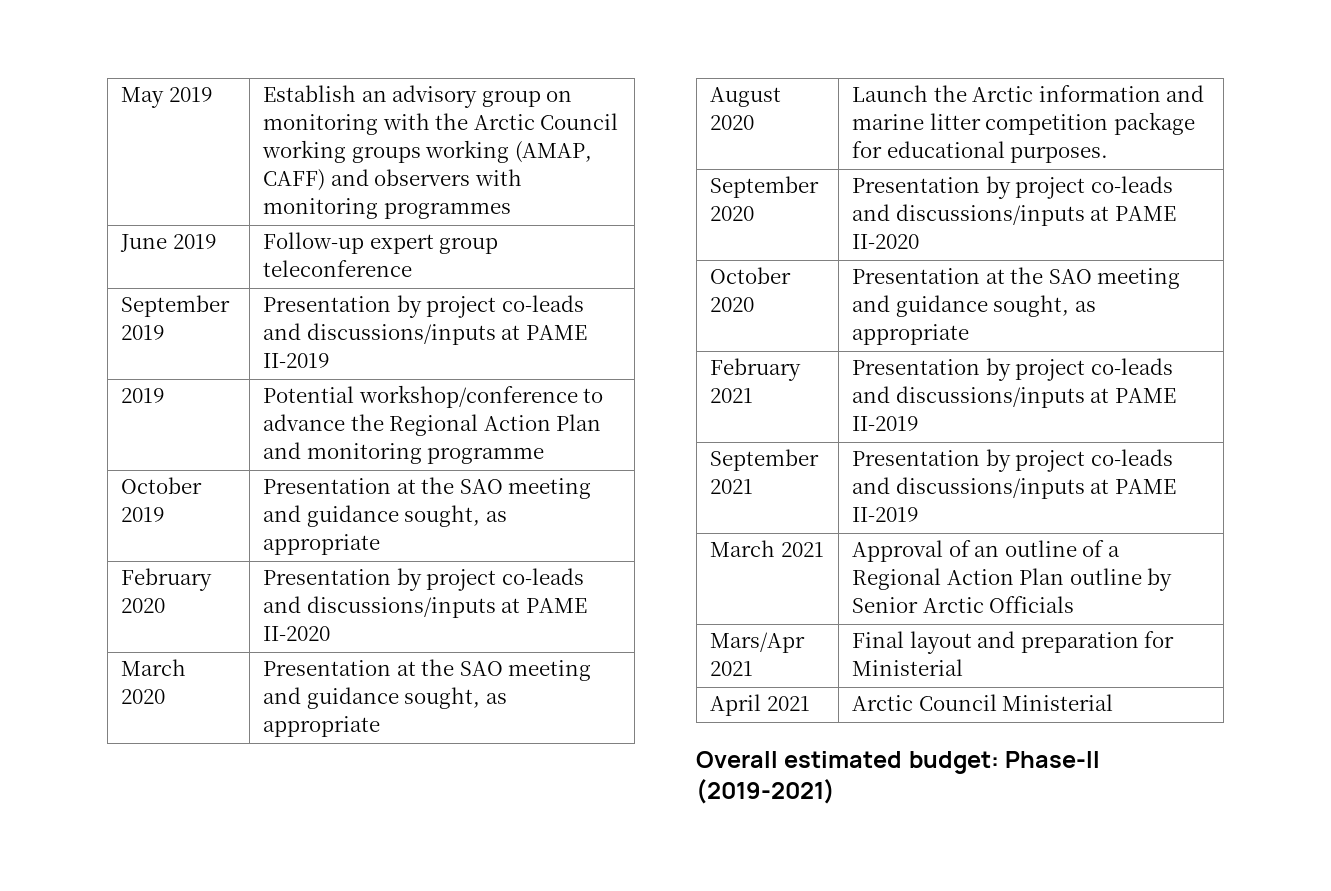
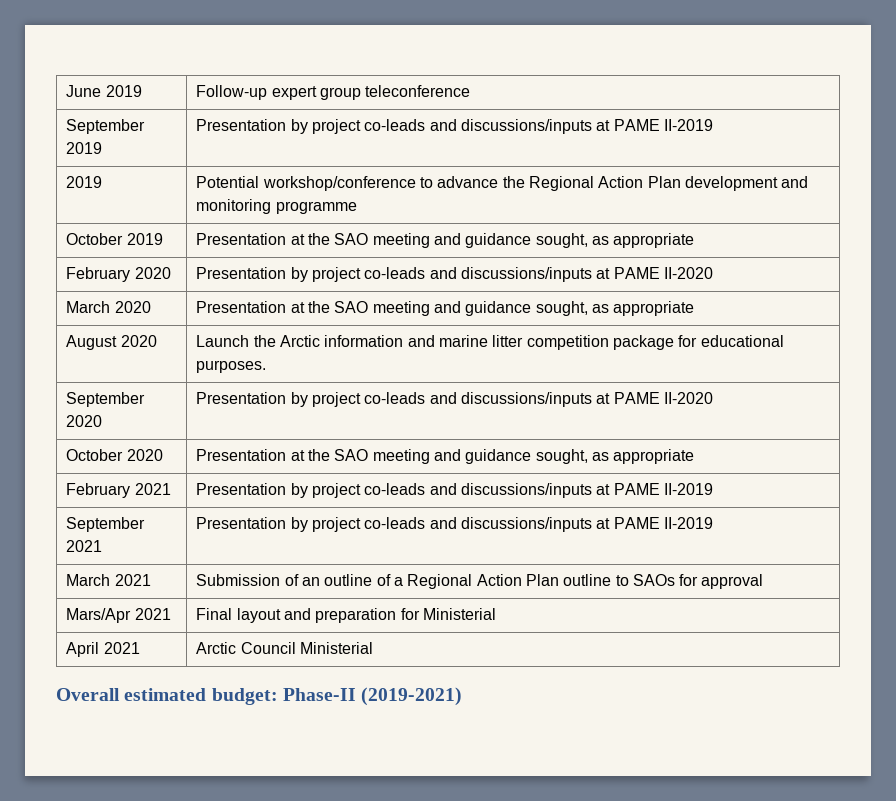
[121,87,213,108] [263,85,573,108] [263,113,619,135] [262,140,592,163] [263,169,522,191] [263,198,511,219] May 2019 | Establish an advisory group on monitoring with the Arctic Council working groups working (AMAP, CAFF) and observers with monitoring programmes // -> (66, 91) none
(602, 422) none -> [684,176,778,191] development
[852,540,944,562] Approval -> [196,574,281,586] Submission
[1147,568,1173,591] [852,596,1075,613] by Senior Arctic Officials -> [615,574,764,589] to SAOs for approval

